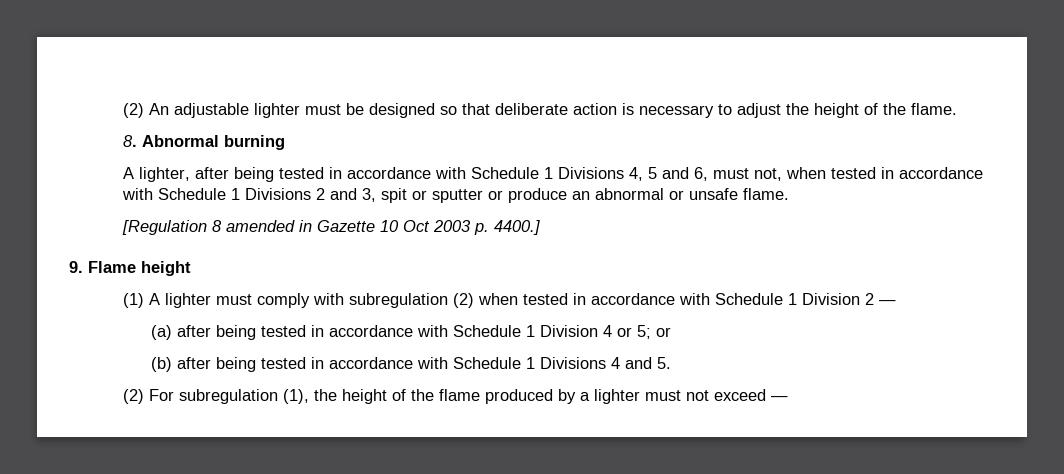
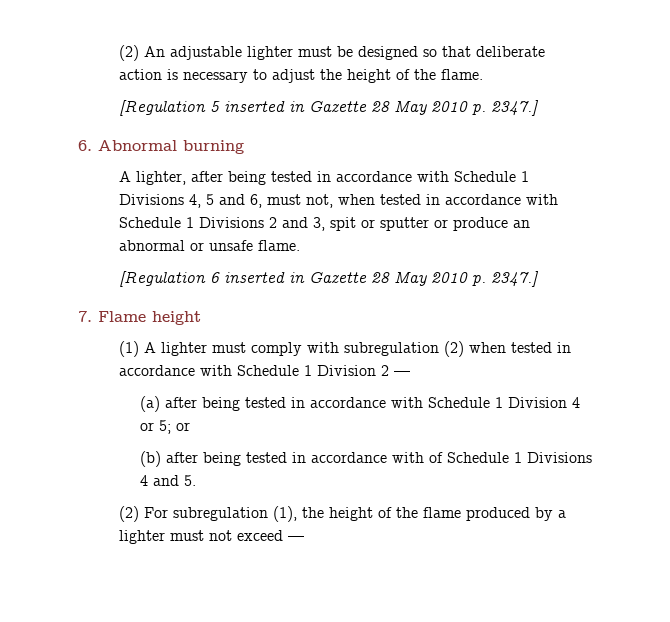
[123,135,138,147] 8. -> [119,100,540,116] [78,140,92,151] [Regulation 5 inserted in Gazette 28 May 2010 p. 2347.] // 6.
[212,220,541,235] [69,261,83,273] 8 amended in Gazette 10 Oct 2003 p. 4400.] // 9. -> [210,271,540,287] [78,311,92,322] 6 inserted in Gazette 28 May 2010 p. 2347.] // 7.
(448, 363) none -> [428,452,443,463] of

